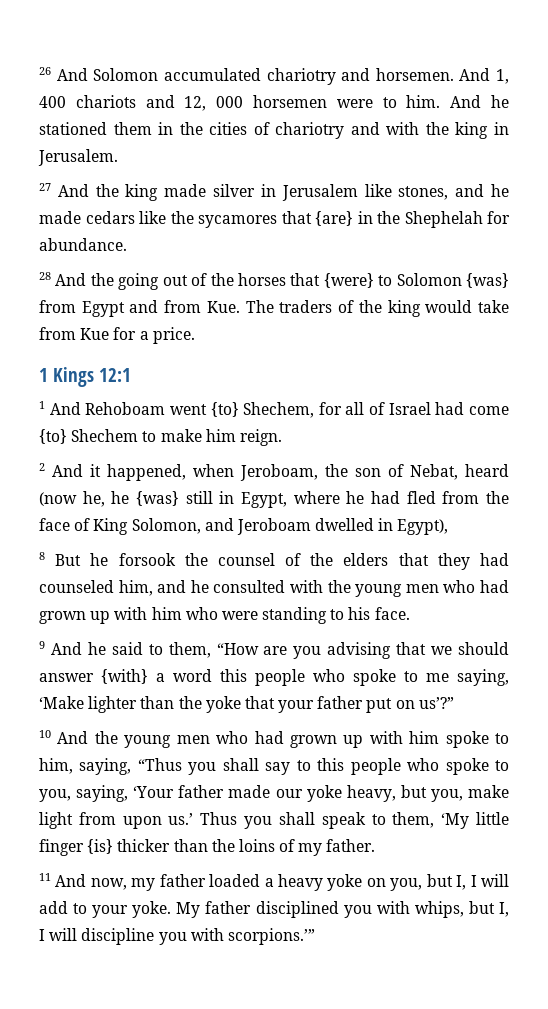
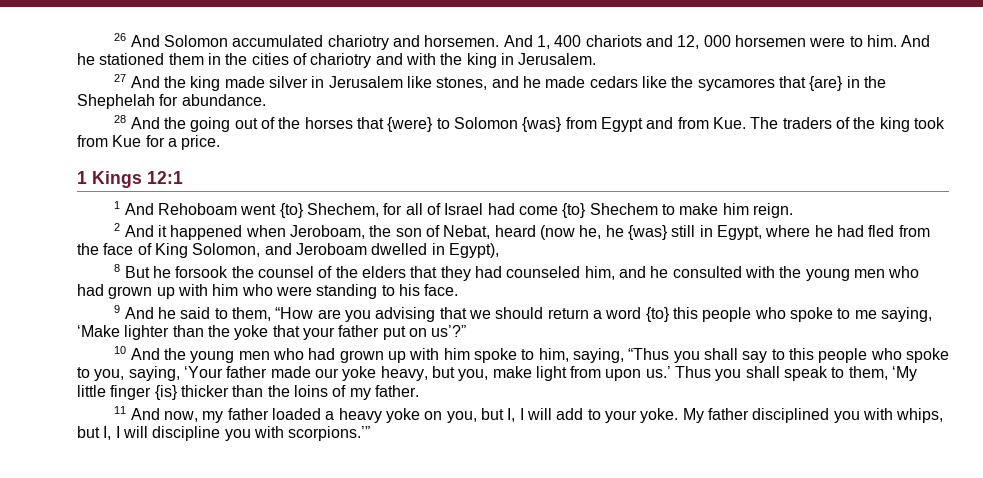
[425,300,510,313] would take -> [913,117,945,129] took
[107,464,186,481] happened, -> [170,225,243,240] happened
[39,669,148,684] answer {with} -> [547,308,589,319] return
(212, 675) none -> [645,307,670,322] {to}

